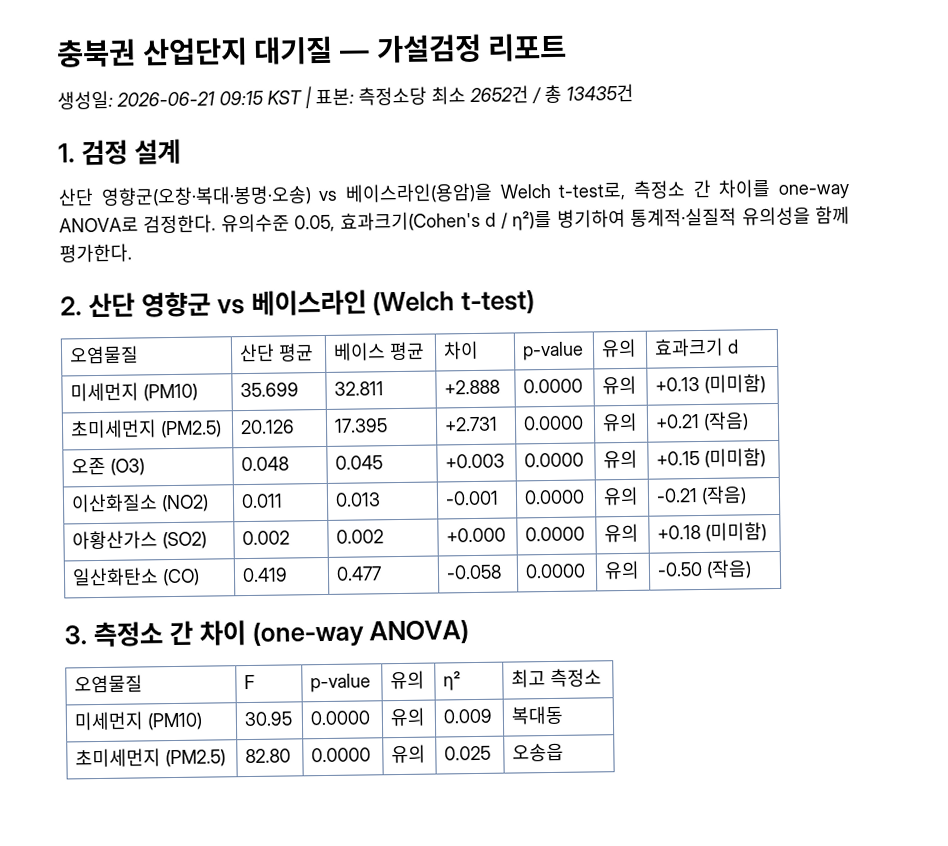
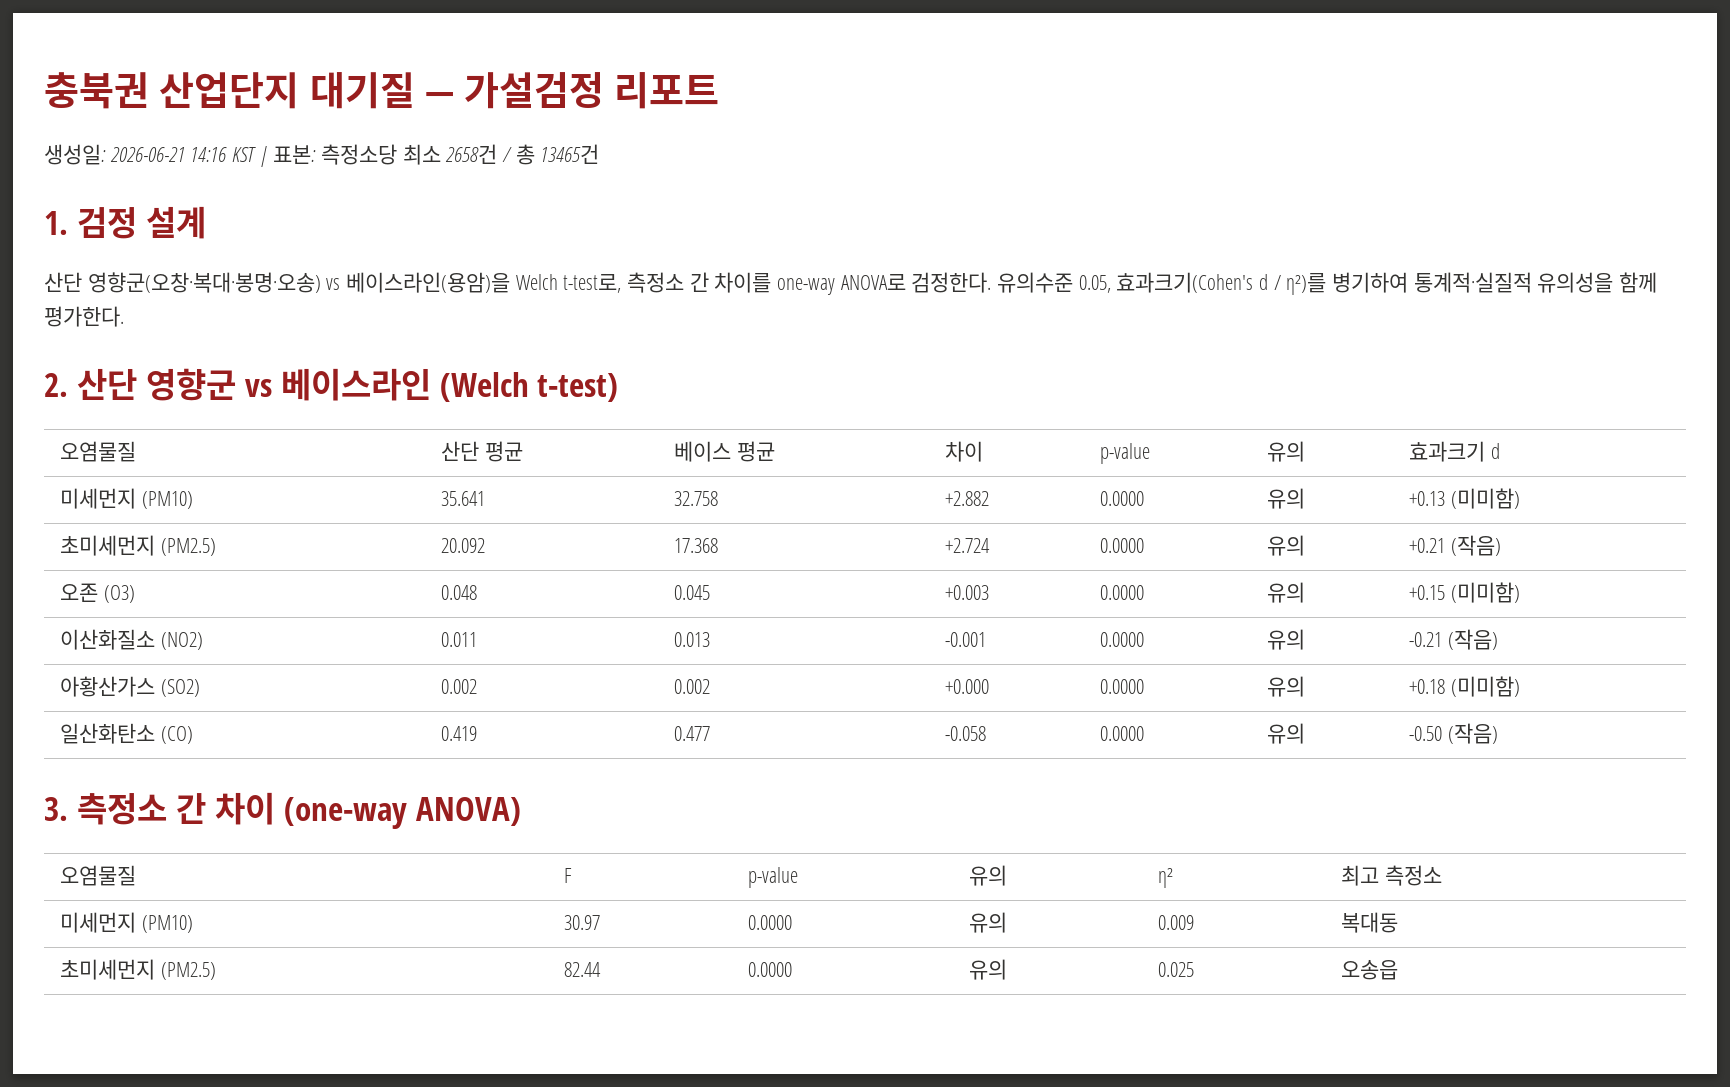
[219,90,264,106] 09:15 -> [190,147,228,162] 14:16
[469,85,529,105] 2652건 -> [445,144,498,164] 2658건
[566,83,634,103] 13435건 -> [540,144,600,164] 13465건
[240,382,300,398] [334,381,385,396] [444,379,501,395] 35.699 | 32.811 | +2.888 -> [441,491,486,506] [674,491,719,506] [945,491,990,506] 35.641 | 32.758 | +2.882
[240,419,296,435] [334,418,389,433] [444,416,499,432] 20.126 | 17.395 | +2.731 -> [441,538,486,553] [674,538,719,553] [945,538,991,553] 20.092 | 17.368 | +2.724
[244,711,293,727] 30.95 -> [564,915,601,930] 30.97
[245,748,292,764] 82.80 -> [564,962,602,977] 82.44

